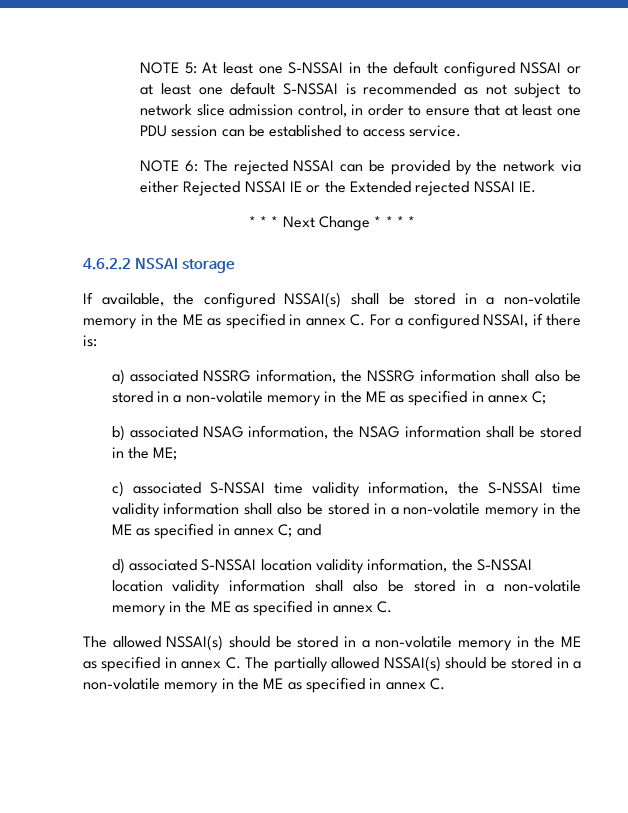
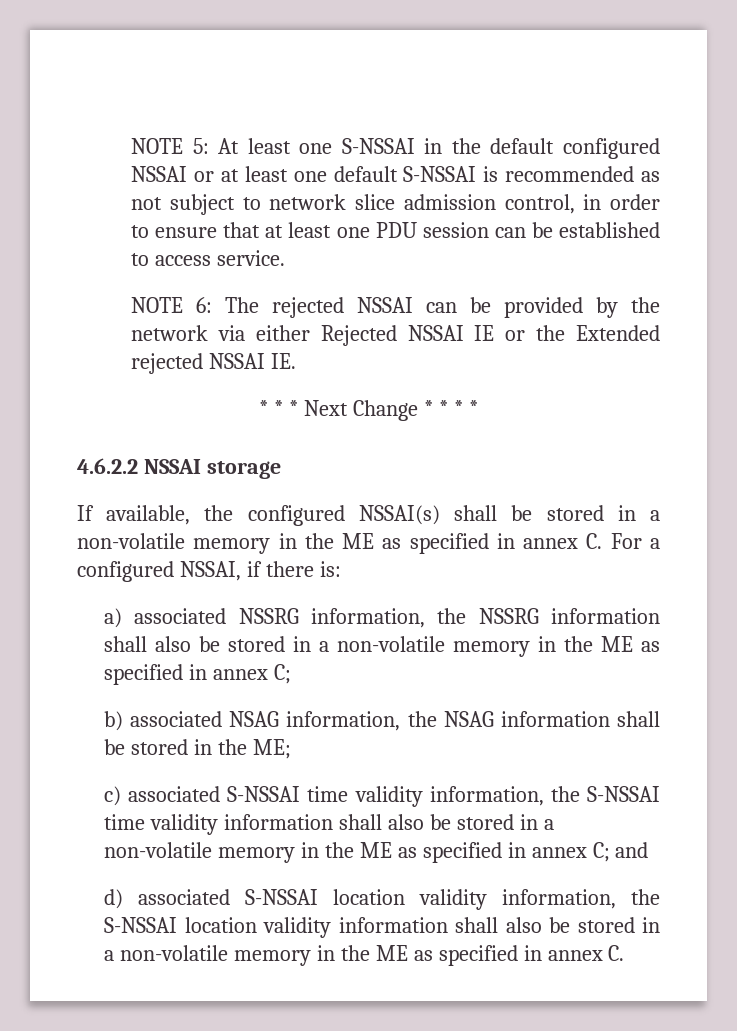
[83,635,582,651] [83,656,581,672] [83,677,445,693] // The allowed NSSAI(s) should be stored in a non-volatile memory in the ME as specified in annex C. The partially allowed NSSAI(s) should be stored in a non-volatile memory in the ME as specified in annex C. -> (625, 953) none

